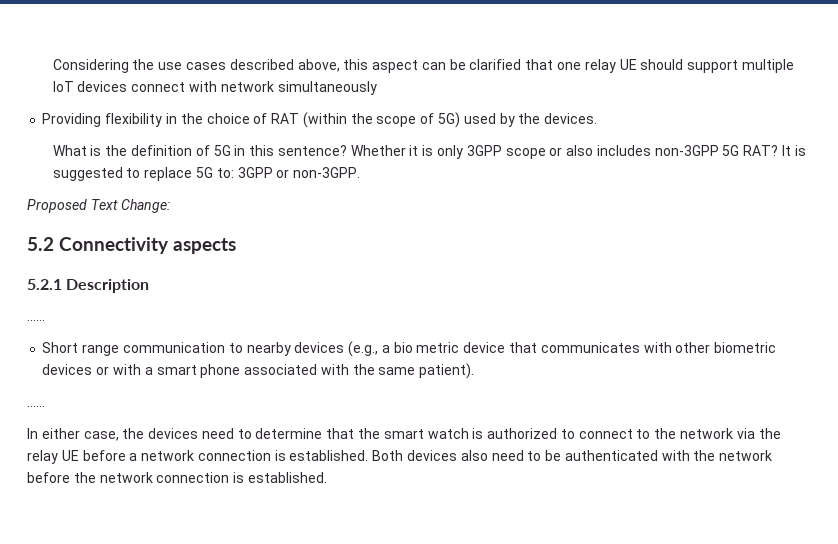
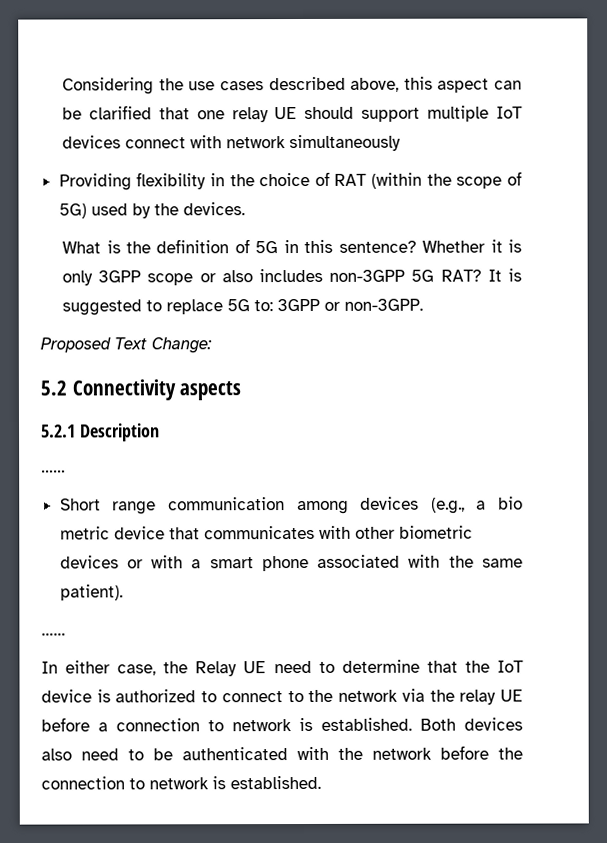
[228,342,291,356] to nearby -> [296,500,349,515] among
[148,428,199,439] devices -> [195,661,267,677] Relay UE
[383,428,469,439] smart watch -> [496,660,524,673] [41,689,92,703] IoT device
[141,450,271,461] network connection -> [116,718,292,732] connection to network
[99,472,230,483] network connection -> [41,776,209,790] connection to network

